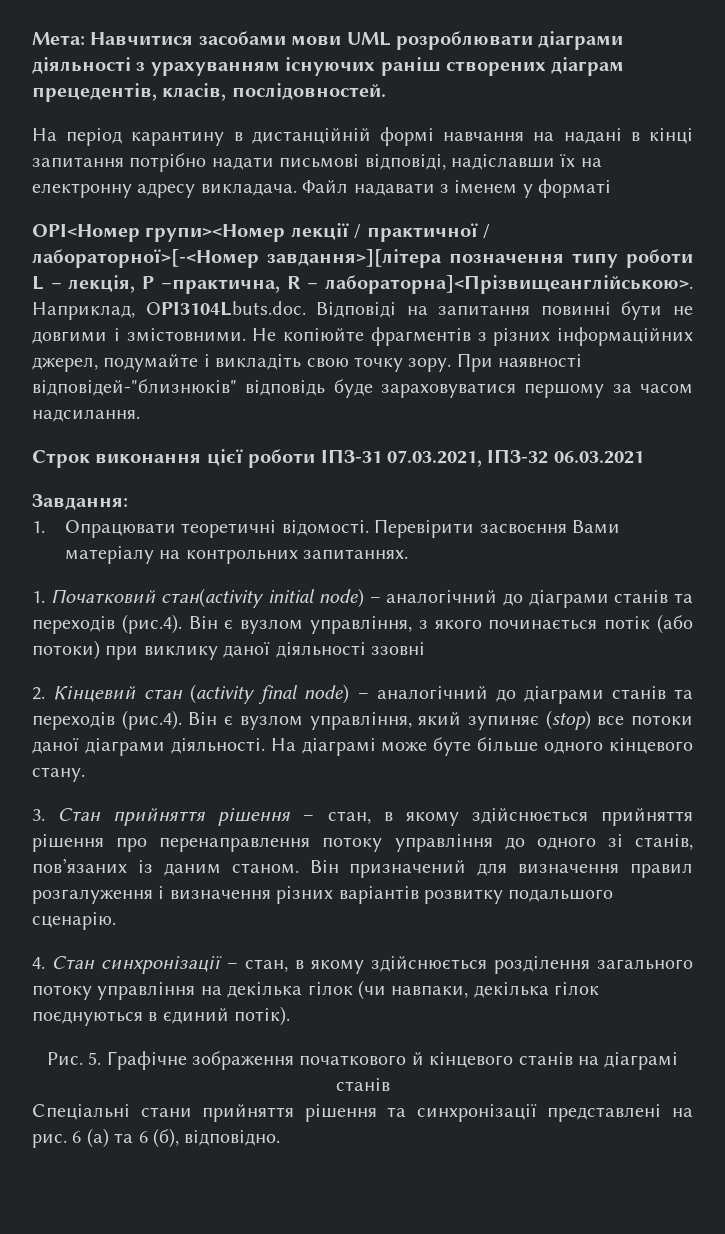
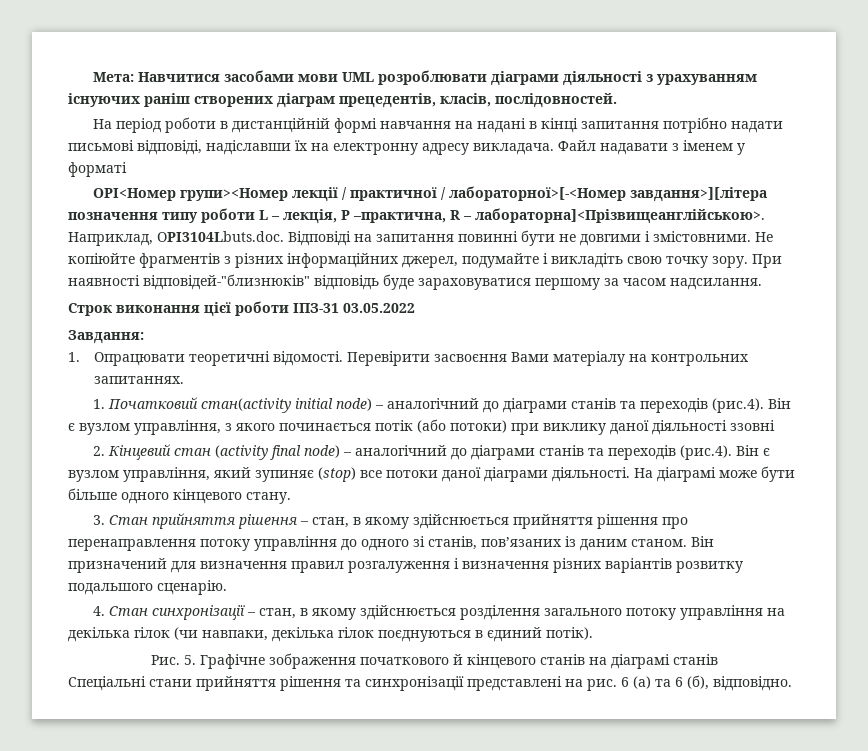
[131,131,225,146] карантину -> [165,117,217,133] роботи
[387,449,644,467] 07.03.2021, ІПЗ-32 06.03.2021 -> [343,303,415,313] 03.05.2022
[433,737,472,756] буте -> [761,466,795,482] бути

